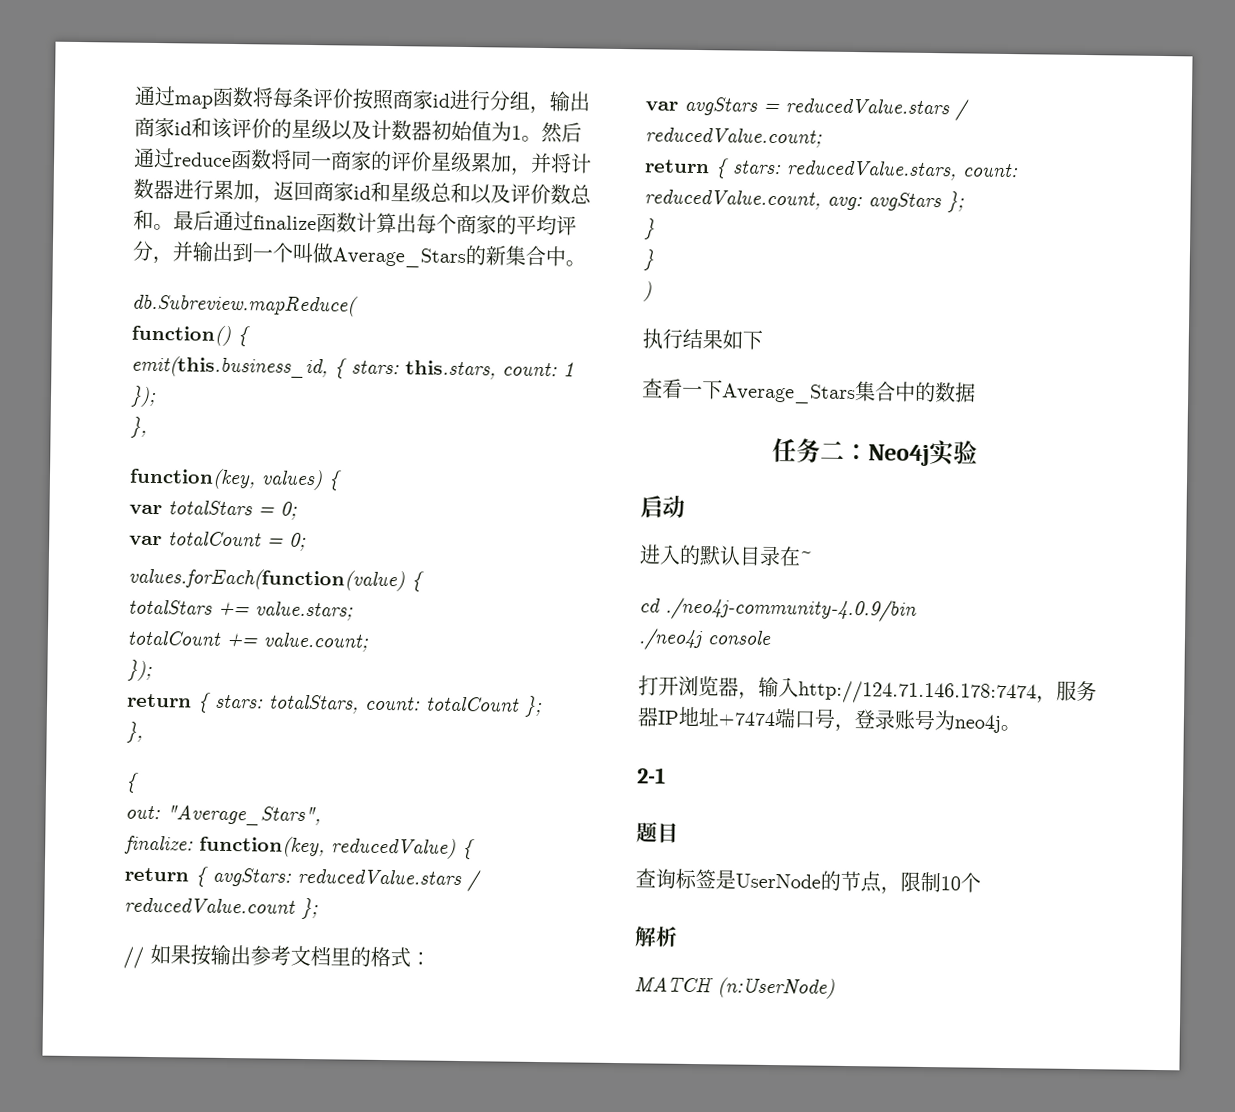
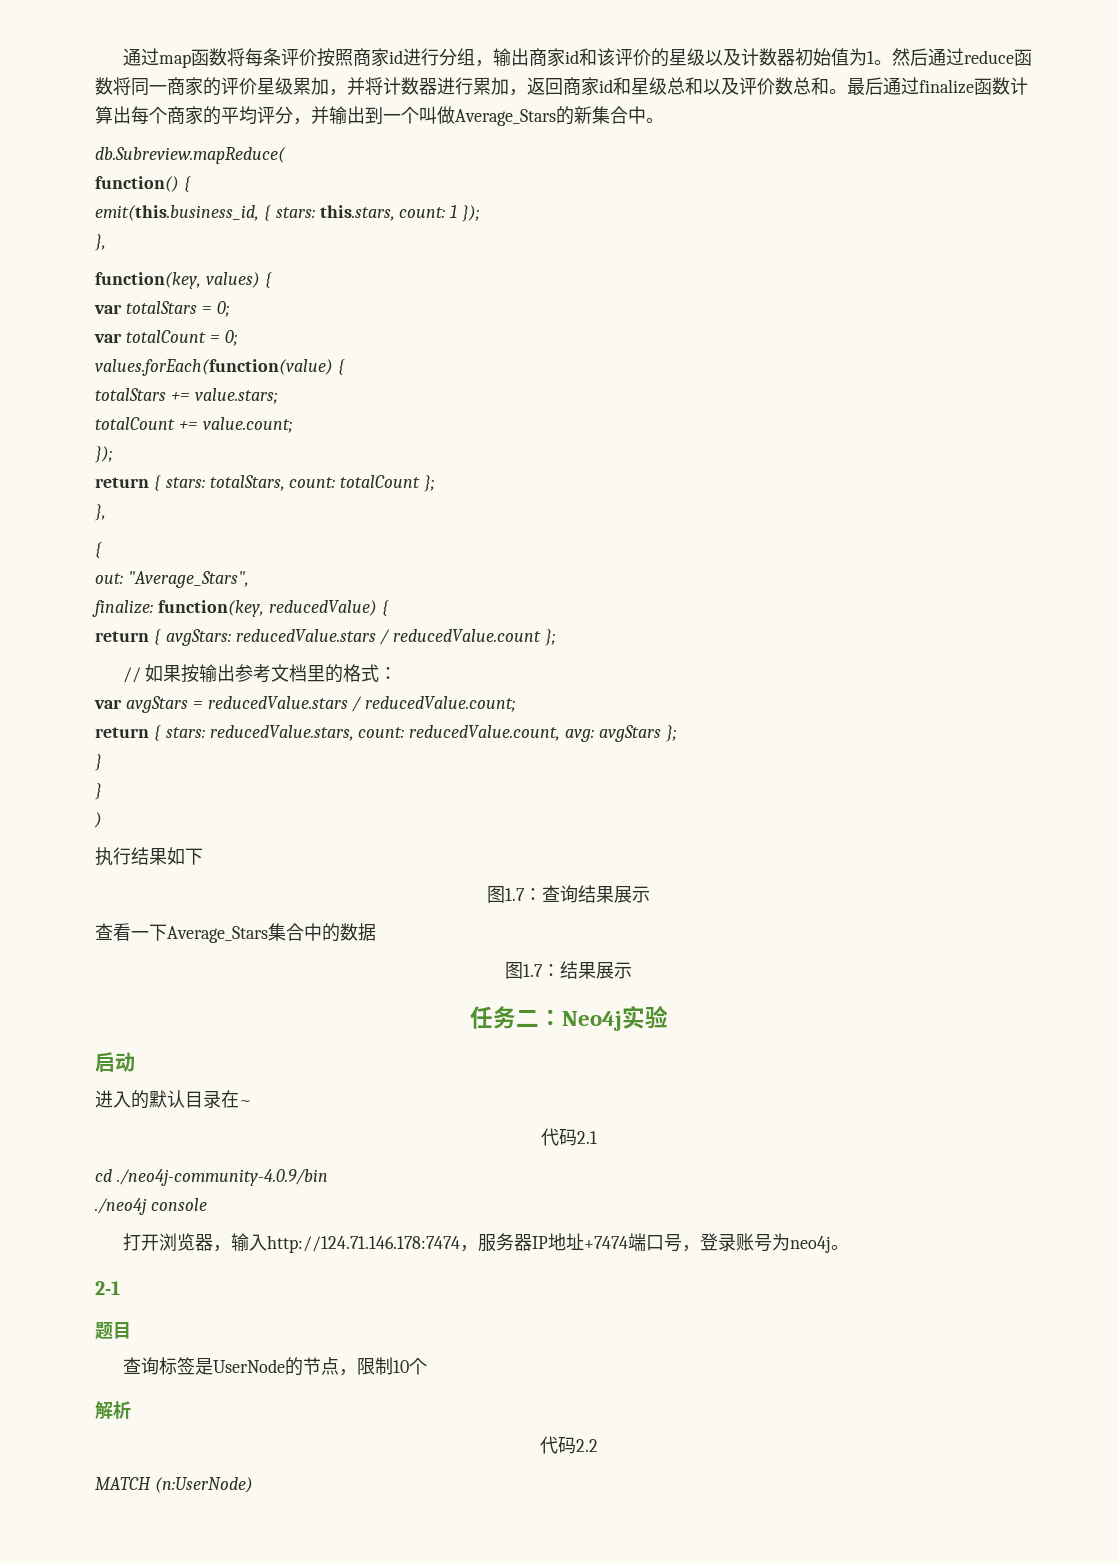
(763, 339) none -> [487,885,650,903] // 图1.7：查询结果展示
(976, 392) none -> [505,961,632,979] // 图1.7：结果展示
(813, 558) none -> [540,1128,597,1146] // 代码2.1
(678, 936) none -> [539,1436,598,1454] // 代码2.2

